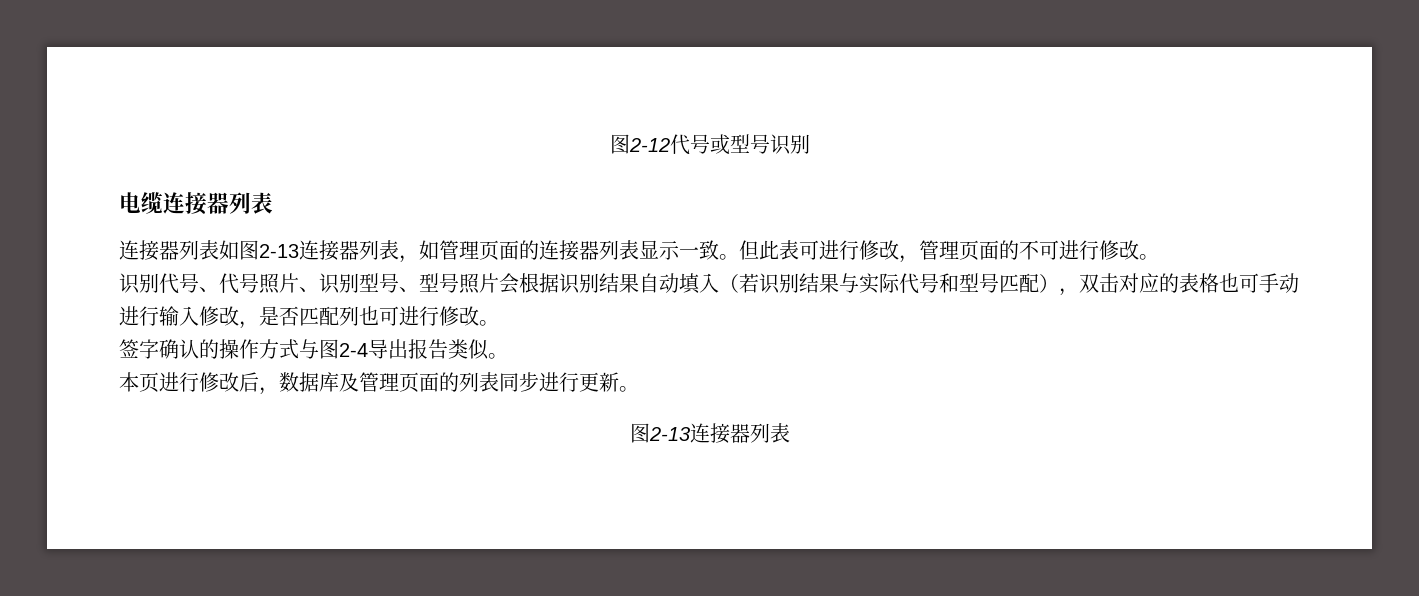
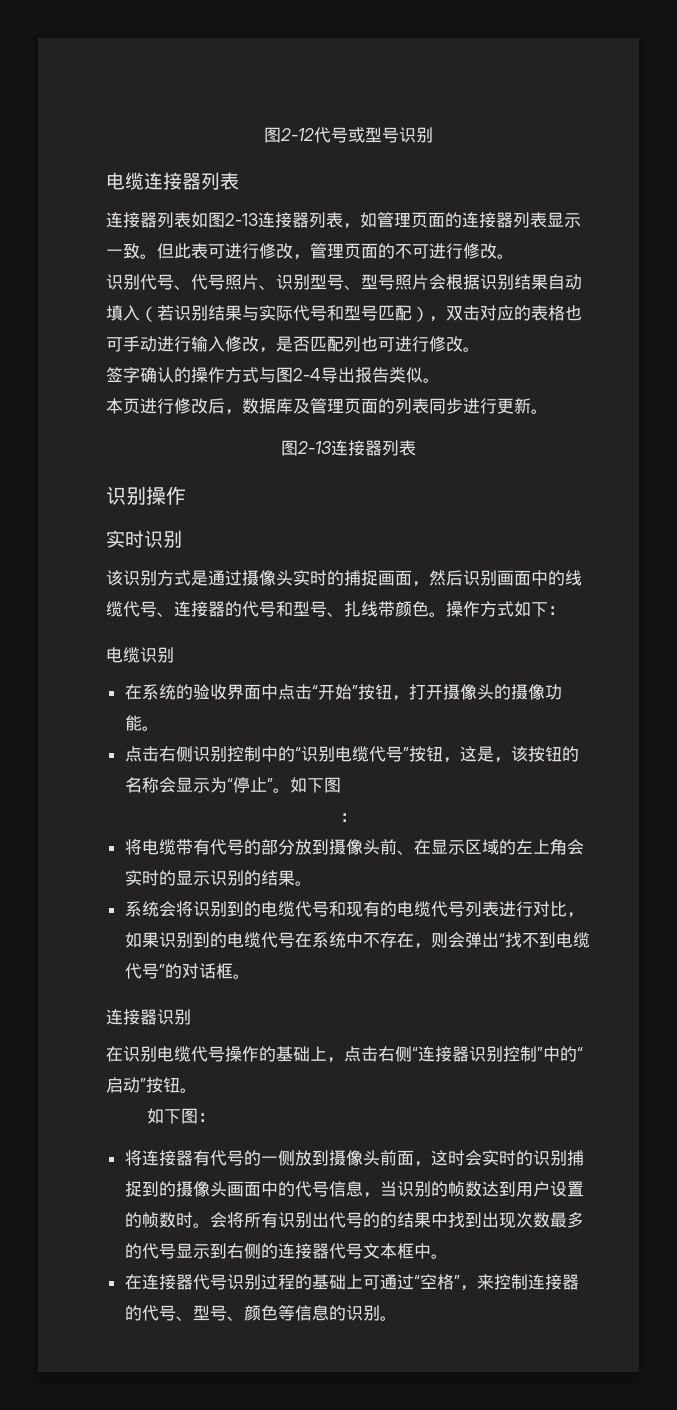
(790, 433) none -> [106,486,186,505] [106,530,182,548] [106,570,582,587] [106,601,565,617] [106,647,174,663] [124,684,562,701] [124,715,159,731] [124,746,579,763] [124,777,341,793] [339,813,357,822] [124,838,584,855] [124,870,312,886] [124,901,584,918] [124,932,590,949] [124,963,250,979] [106,1009,191,1025] [106,1046,583,1063] [106,1077,197,1093] [147,1108,216,1124] [124,1150,584,1167] [124,1181,584,1198] [124,1212,584,1228] [124,1243,448,1259] [124,1274,579,1291] [124,1305,397,1321] // 识别操作 // 实时识别 // 该识别方式是通过摄像头实时的捕捉画面，然后识别画面中的线缆代号、连接器的代号和型号、扎线带颜色。操作方式如下： // 电缆识别 // 在系统的验收界面中点击“开始”按钮，打开摄像头的摄像功能。 // 点击右侧识别控制中的“识别电缆代号”按钮，这是，该按钮的名称会显示为“停止”。如下图 // ： // 将电缆带有代号的部分放到摄像头前、在显示区域的左上角会实时的显示识别的结果。 // 系统会将识别到的电缆代号和现有的电缆代号列表进行对比，如果识别到的电缆代号在系统中不存在，则会弹出“找不到电缆代号”的对话框。 // 连接器识别 // 在识别电缆代号操作的基础上，点击右侧“连接器识别控制”中的“启动”按钮。 // 如下图： // 将连接器有代号的一侧放到摄像头前面，这时会实时的识别捕捉到的摄像头画面中的代号信息，当识别的帧数达到用户设置的帧数时。会将所有识别出代号的的结果中找到出现次数最多的代号显示到右侧的连接器代号文本框中。 // 在连接器代号识别过程的基础上可通过“空格”，来控制连接器的代号、型号、颜色等信息的识别。

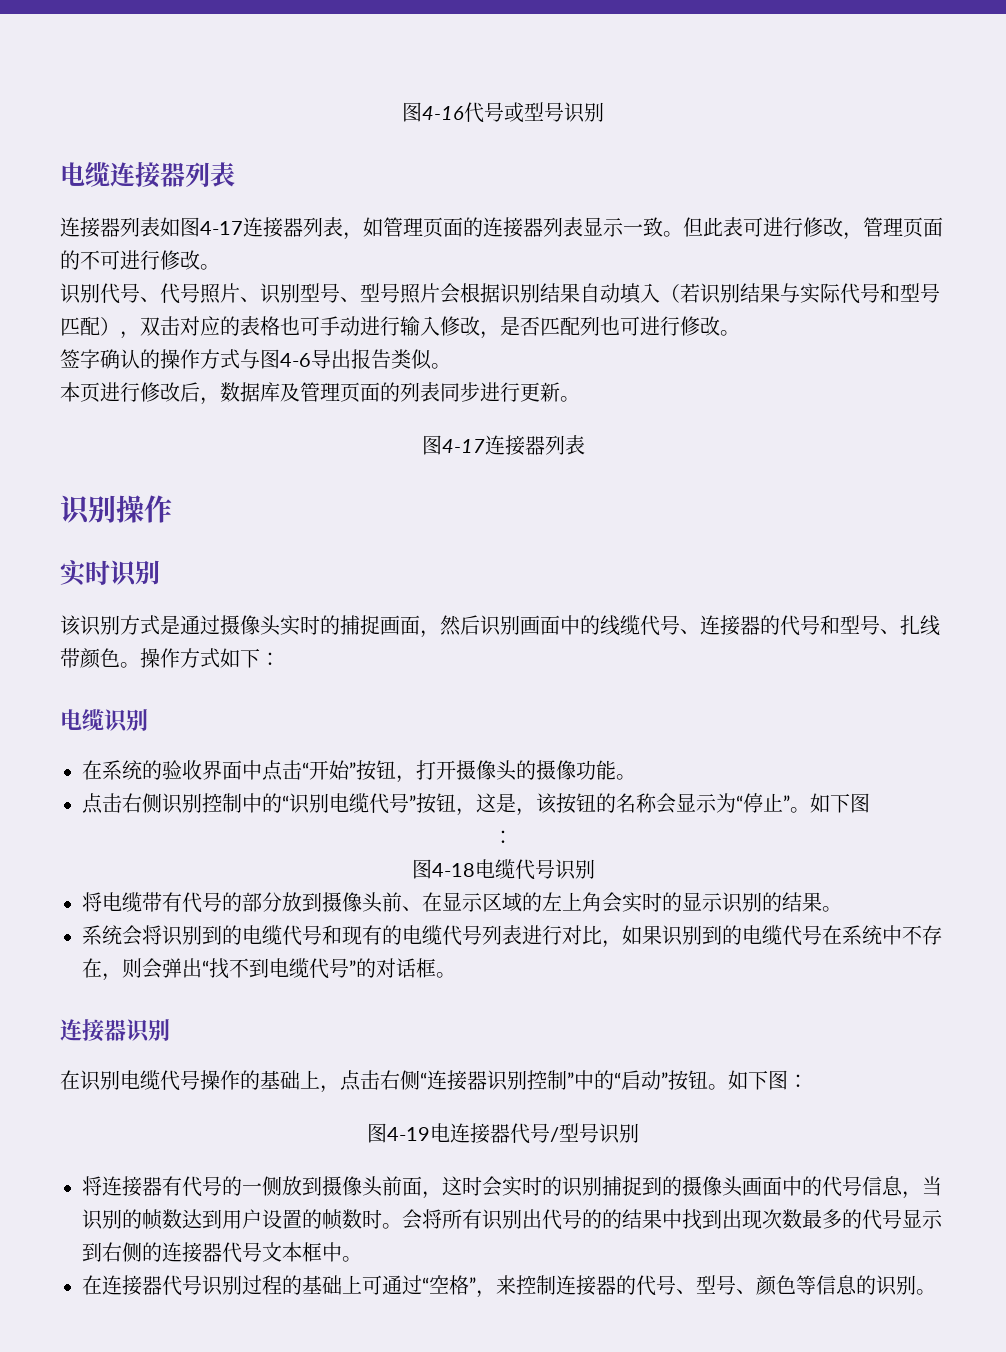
[263,127,314,143] 图2-12 -> [402,102,464,122] 图4-16
[225,213,258,226] 2-13 -> [200,221,243,235] 4-17
[293,368,321,381] 2-4 -> [280,353,311,367] 4-6
[296,441,332,454] 2-13 -> [441,439,485,453] 4-17
(357, 817) none -> [411,859,595,880] // 图4-18电缆代号识别
(197, 1090) // -> (728, 1087) none
(216, 1117) none -> [367,1123,639,1144] // 图4-19电连接器代号/型号识别

